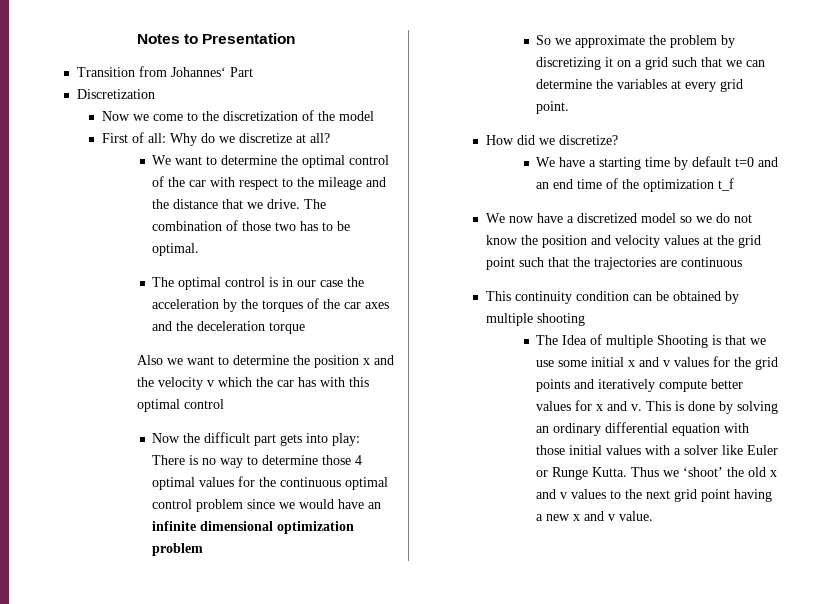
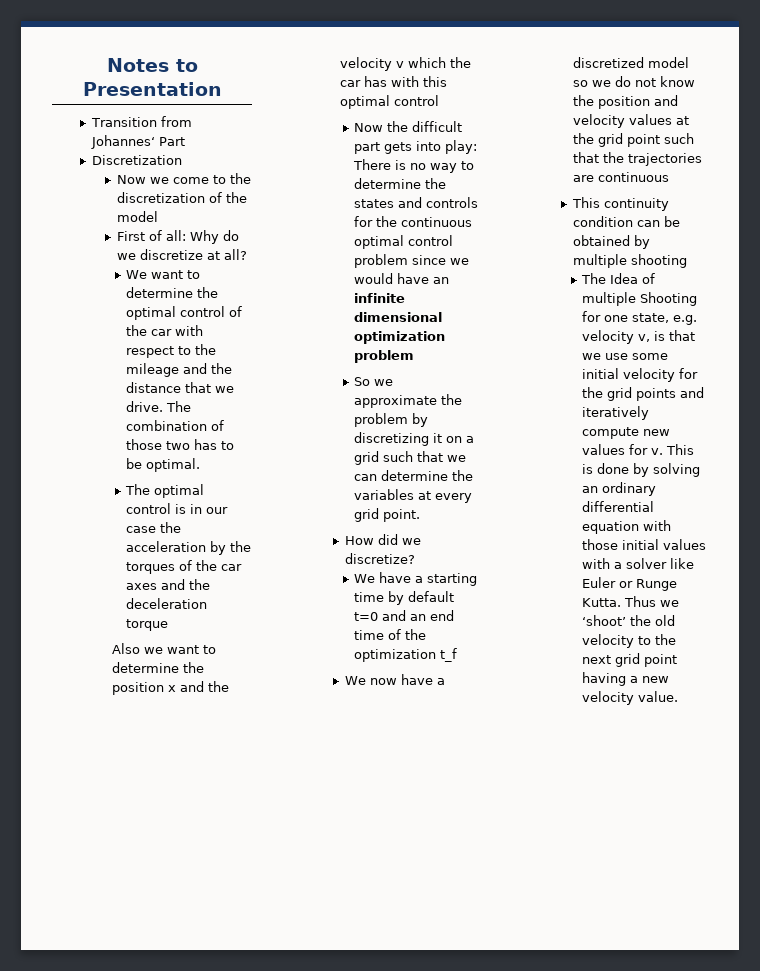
[322,455,363,465] [152,477,235,490] those 4 optimal values -> [425,178,447,189] [354,197,479,208] the states and controls
(709, 341) none -> [582,311,698,325] [582,330,651,344] for one state, e.g. velocity v,
[628,357,710,367] x and v values -> [623,368,676,382] velocity
[711,379,744,389] [536,400,628,411] better values for x and -> [643,429,671,436] [582,444,649,455] new values for
[770,470,778,477] [536,489,607,499] x and v values -> [582,634,635,648] velocity
[573,511,616,521] x and v -> [582,691,635,705] velocity

